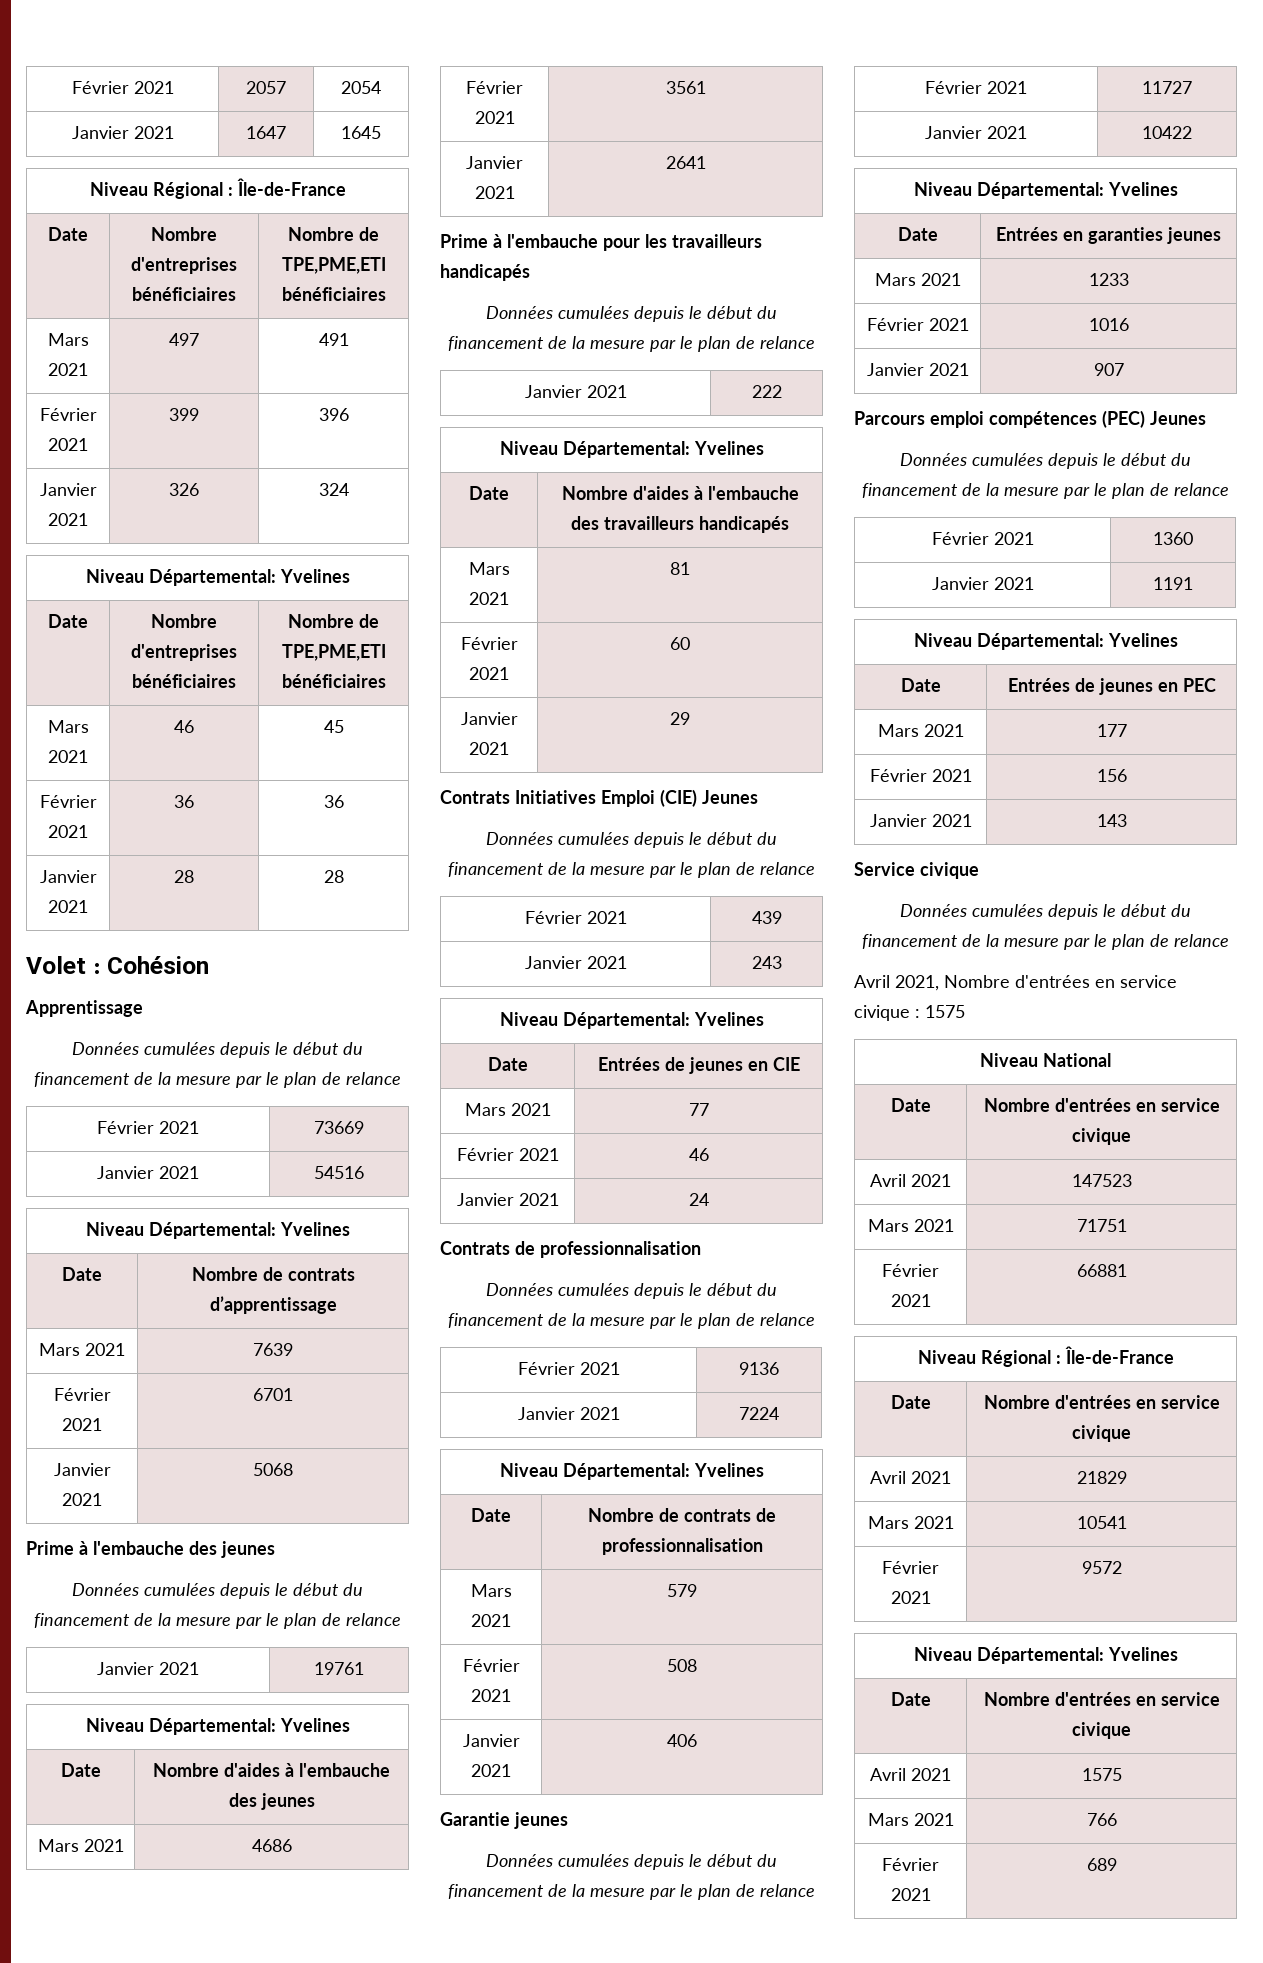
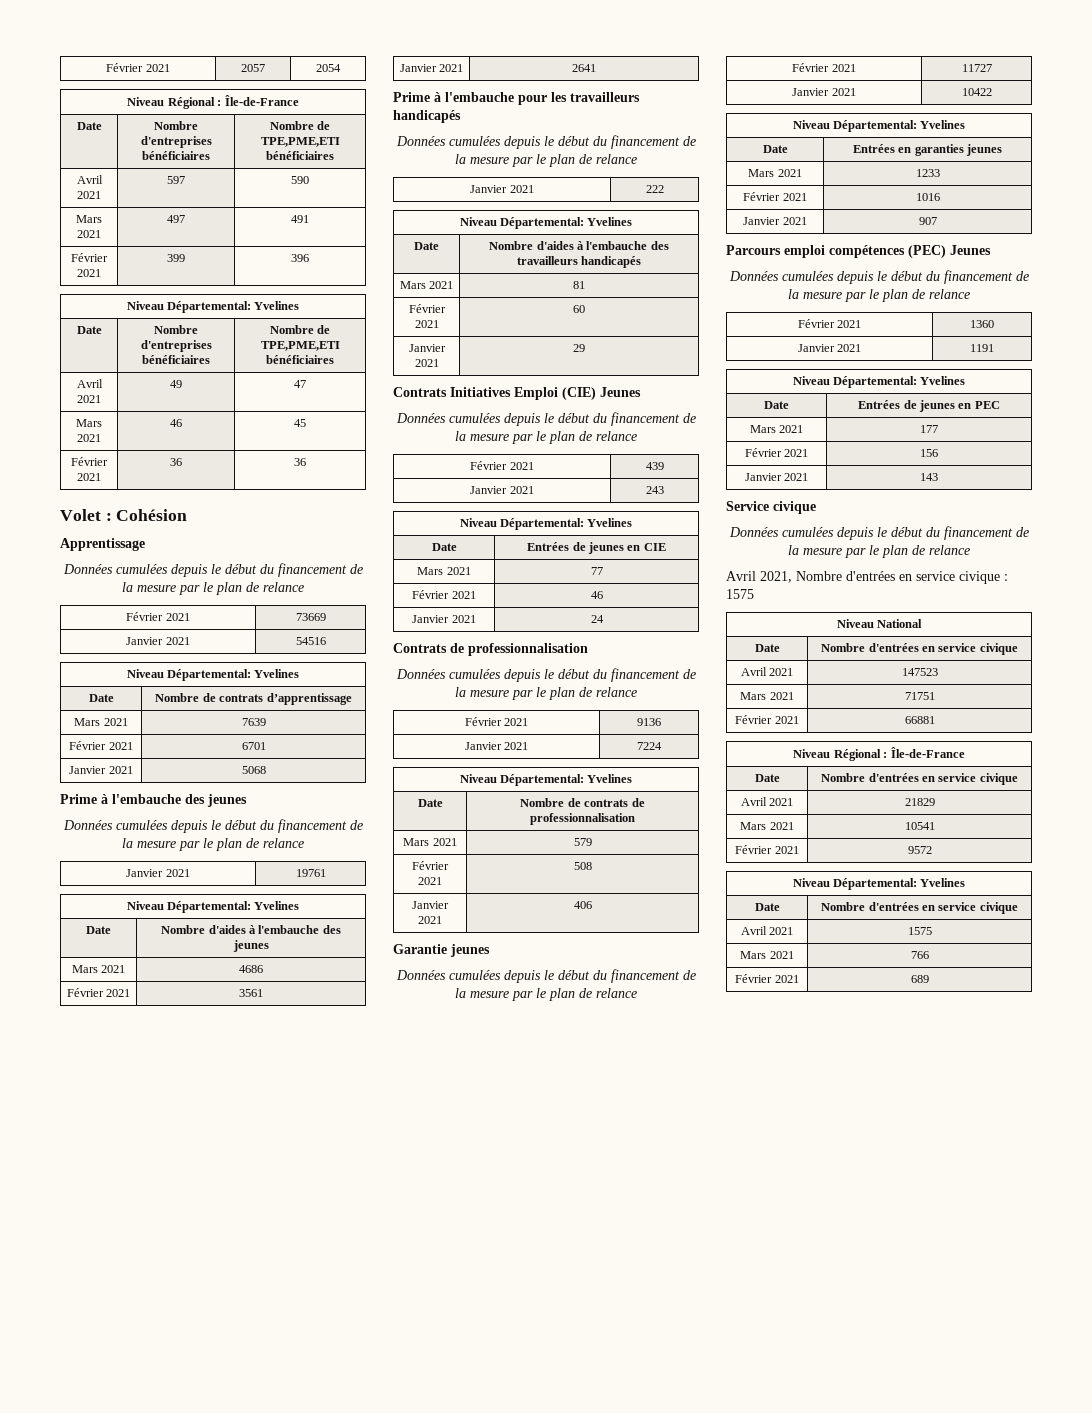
[71,126,174,139] [245,126,286,139] [341,126,381,139] // Janvier 2021 | 1647 | 1645 -> (341, 68) none
(386, 294) none -> [76,175,103,184] [77,191,101,199] [167,176,185,184] [291,176,309,184] // Avril 2021 | 597 | 590
[39,483,97,496] [48,513,88,526] [168,483,199,496] [318,483,349,496] // Janvier 2021 | 326 | 324 -> (309, 258) none
(386, 681) none -> [76,379,103,388] [77,395,101,403] [170,380,182,388] [294,380,306,388] // Avril 2021 | 49 | 47
[39,870,97,883] [48,900,88,913] [173,870,194,883] [323,870,344,883] // Janvier 2021 | 28 | 28 -> (306, 462) none

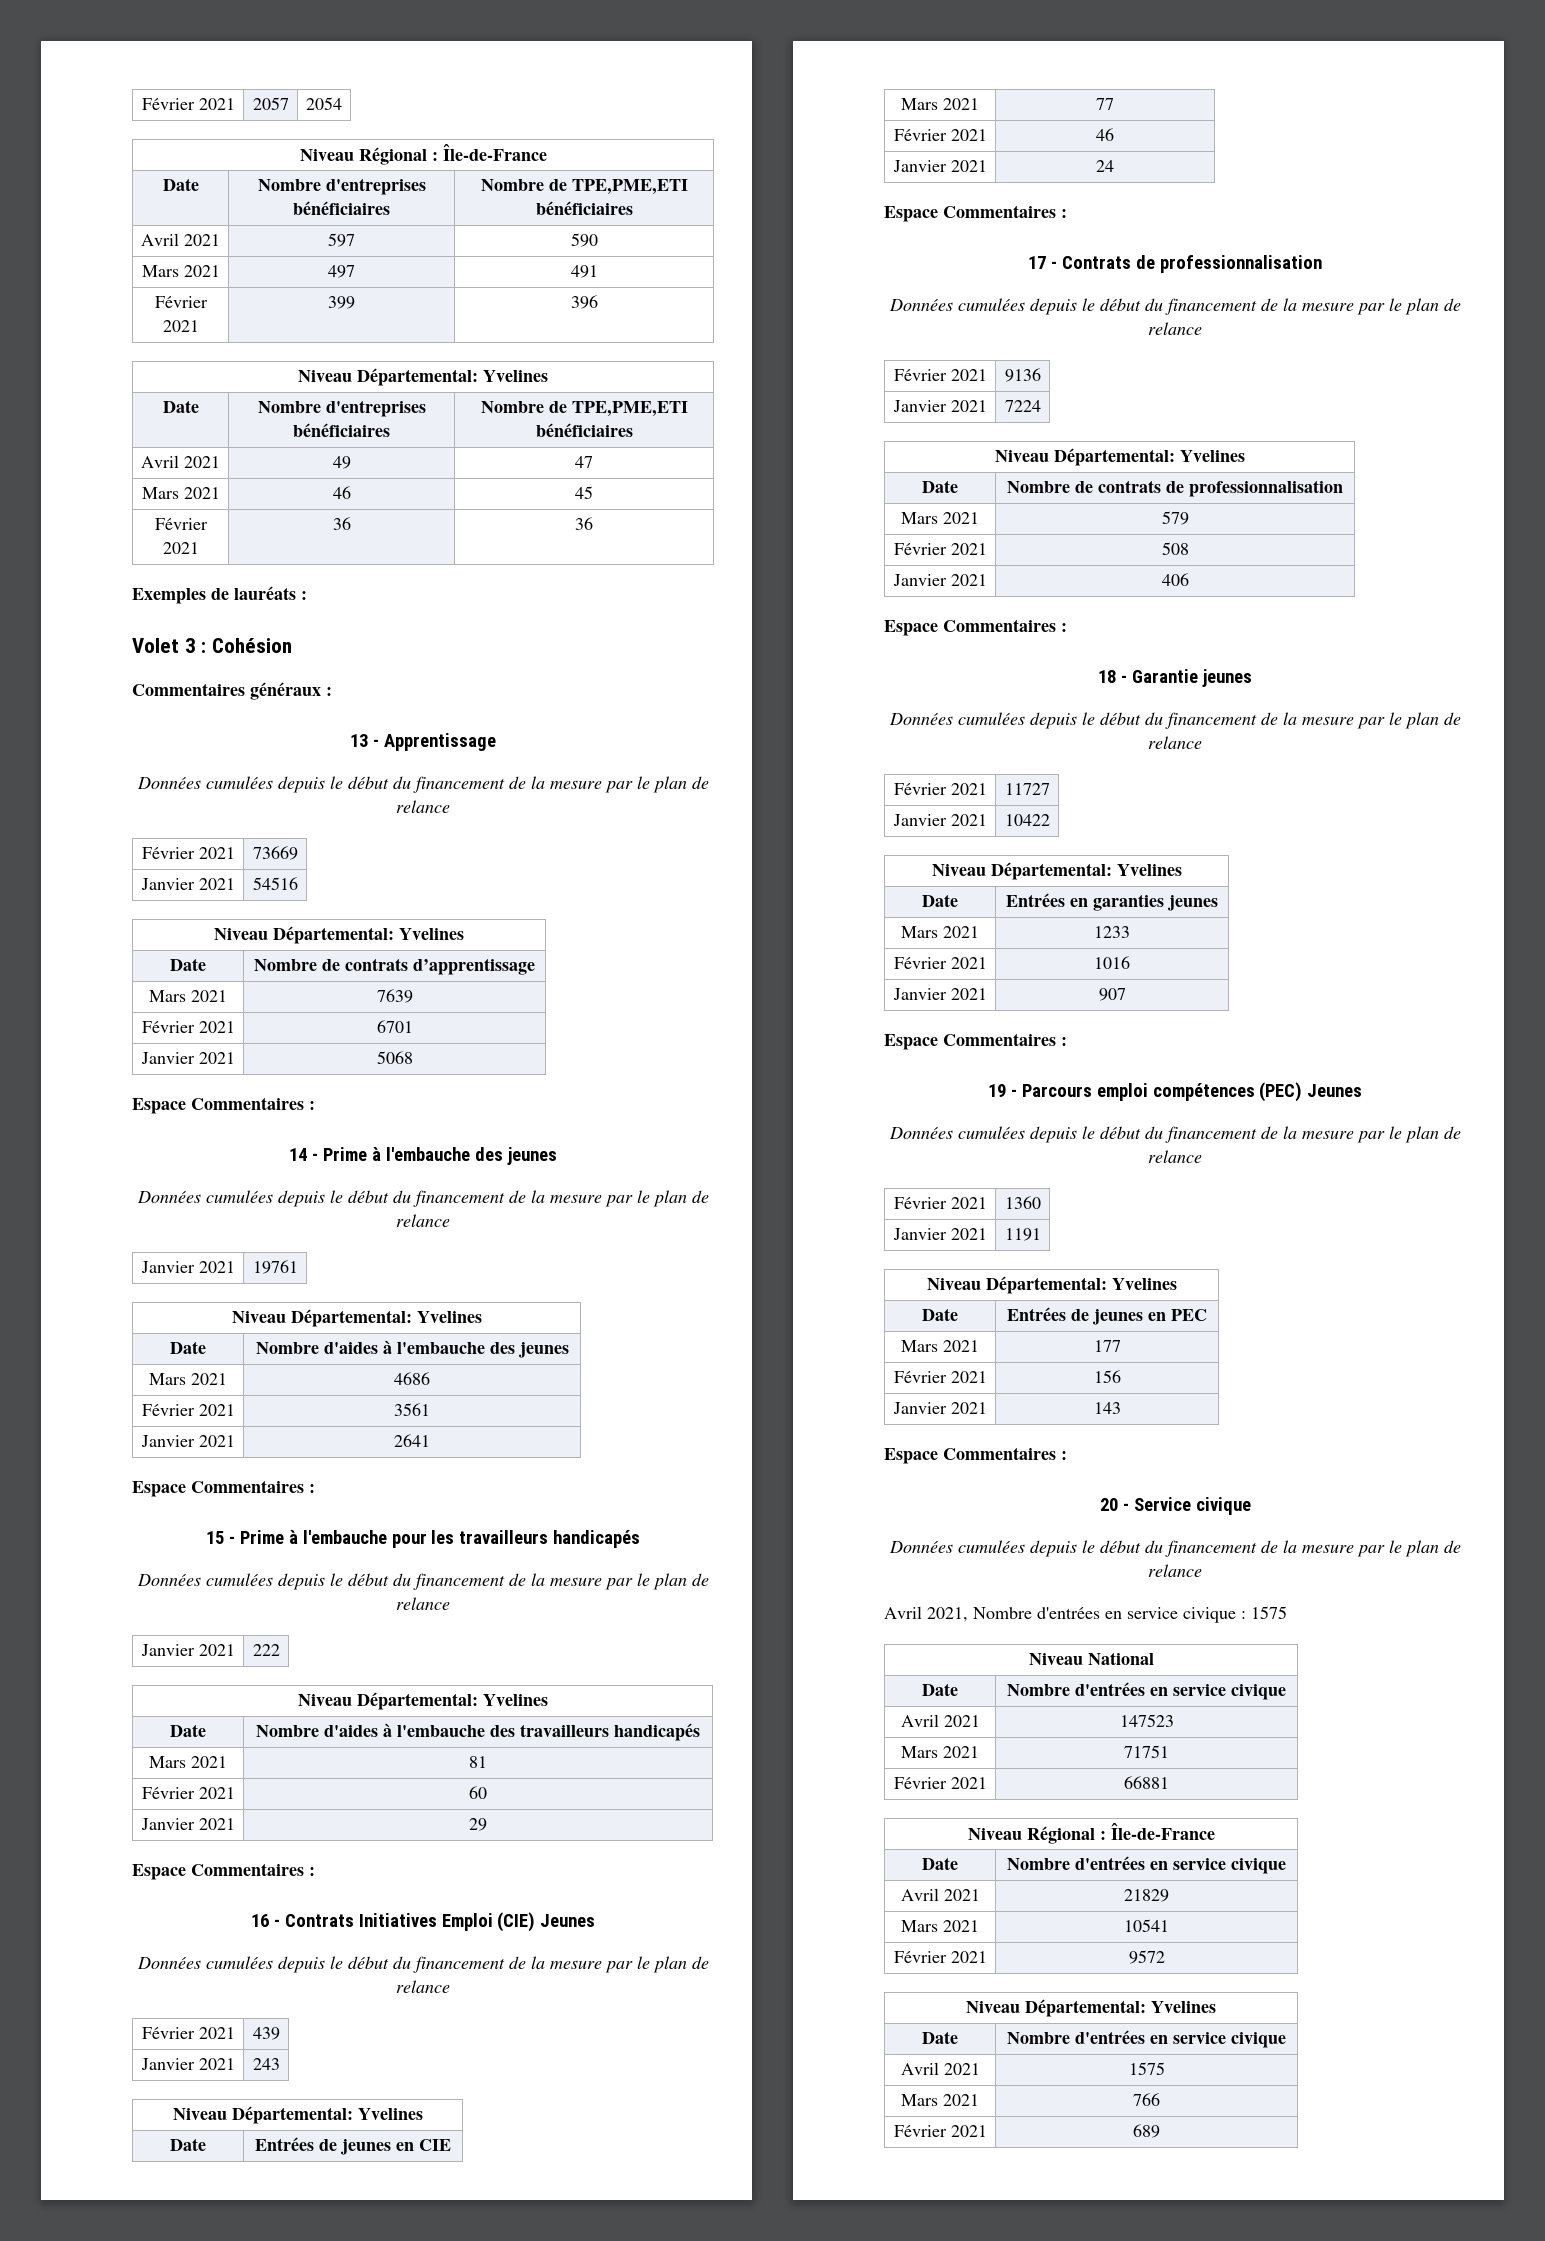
(306, 462) none -> [132,586,307,604] // Exemples de lauréats :
(101, 515) none -> [184,638,196,653] 3
(188, 515) none -> [132,682,332,700] [350,734,379,747] Commentaires généraux : // 13 -
(266, 770) none -> [132,1097,315,1114] [289,1148,319,1161] Espace Commentaires : // 14 -
(596, 68) none -> [132,1480,315,1497] [205,1531,235,1544] Espace Commentaires : // 15 -
(585, 348) none -> [132,1863,315,1880] [250,1914,280,1927] Espace Commentaires : // 16 -
(604, 619) none -> [884,205,1067,222] [1028,256,1058,269] Espace Commentaires : // 17 -
(592, 905) none -> [884,619,1067,636] [1098,670,1128,683] Espace Commentaires : // 18 -
(937, 221) none -> [884,1033,1067,1050] [987,1084,1017,1097] Espace Commentaires : // 19 -
(938, 477) none -> [884,1447,1067,1464] [1099,1498,1129,1511] Espace Commentaires : // 20 -

